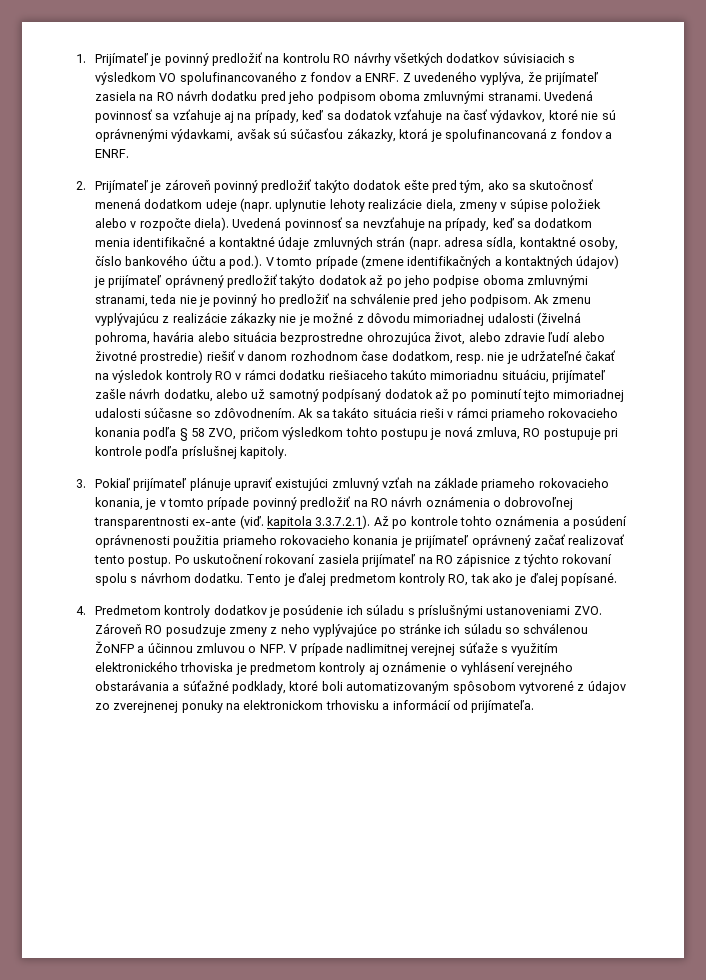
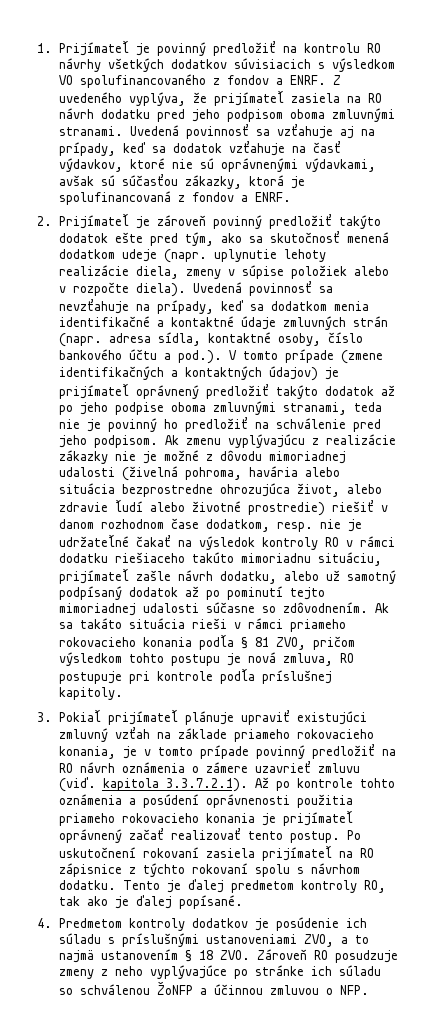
[191,428,206,437] 58 -> [254,637,269,647] 81
[504,497,574,510] [93,517,237,529] dobrovoľnej transparentnosti ex-ante -> [205,761,360,773] zámere uzavrieť zmluvu
(571, 610) none -> [303,934,369,947] [58,949,213,963] ZVO, a to najmä ustanovením § 18
[289,642,559,656] [94,661,574,675] [94,680,626,694] [94,699,535,713] V prípade nadlimitnej verejnej súťaže s využitím elektronického trhoviska je predmetom kontroly aj oznámenie o vyhlásení verejného obstarávania a súťažné podklady, ktoré boli automatizovaným spôsobom vytvorené z údajov zo zverejnenej ponuky na elektronickom trhovisku a informácií od prijímateľa. -> (369, 990) none

